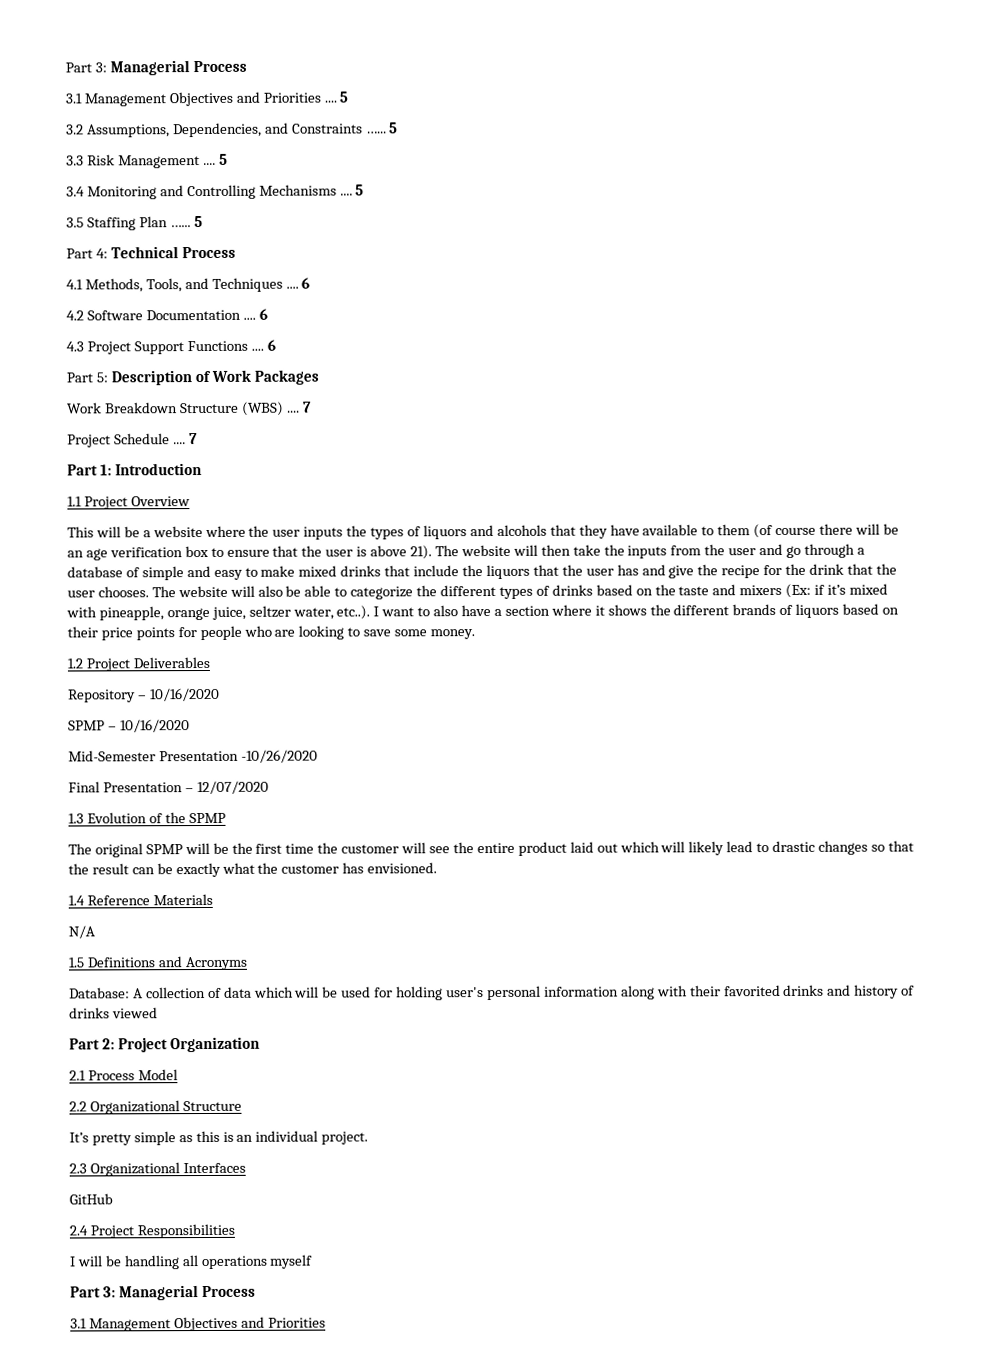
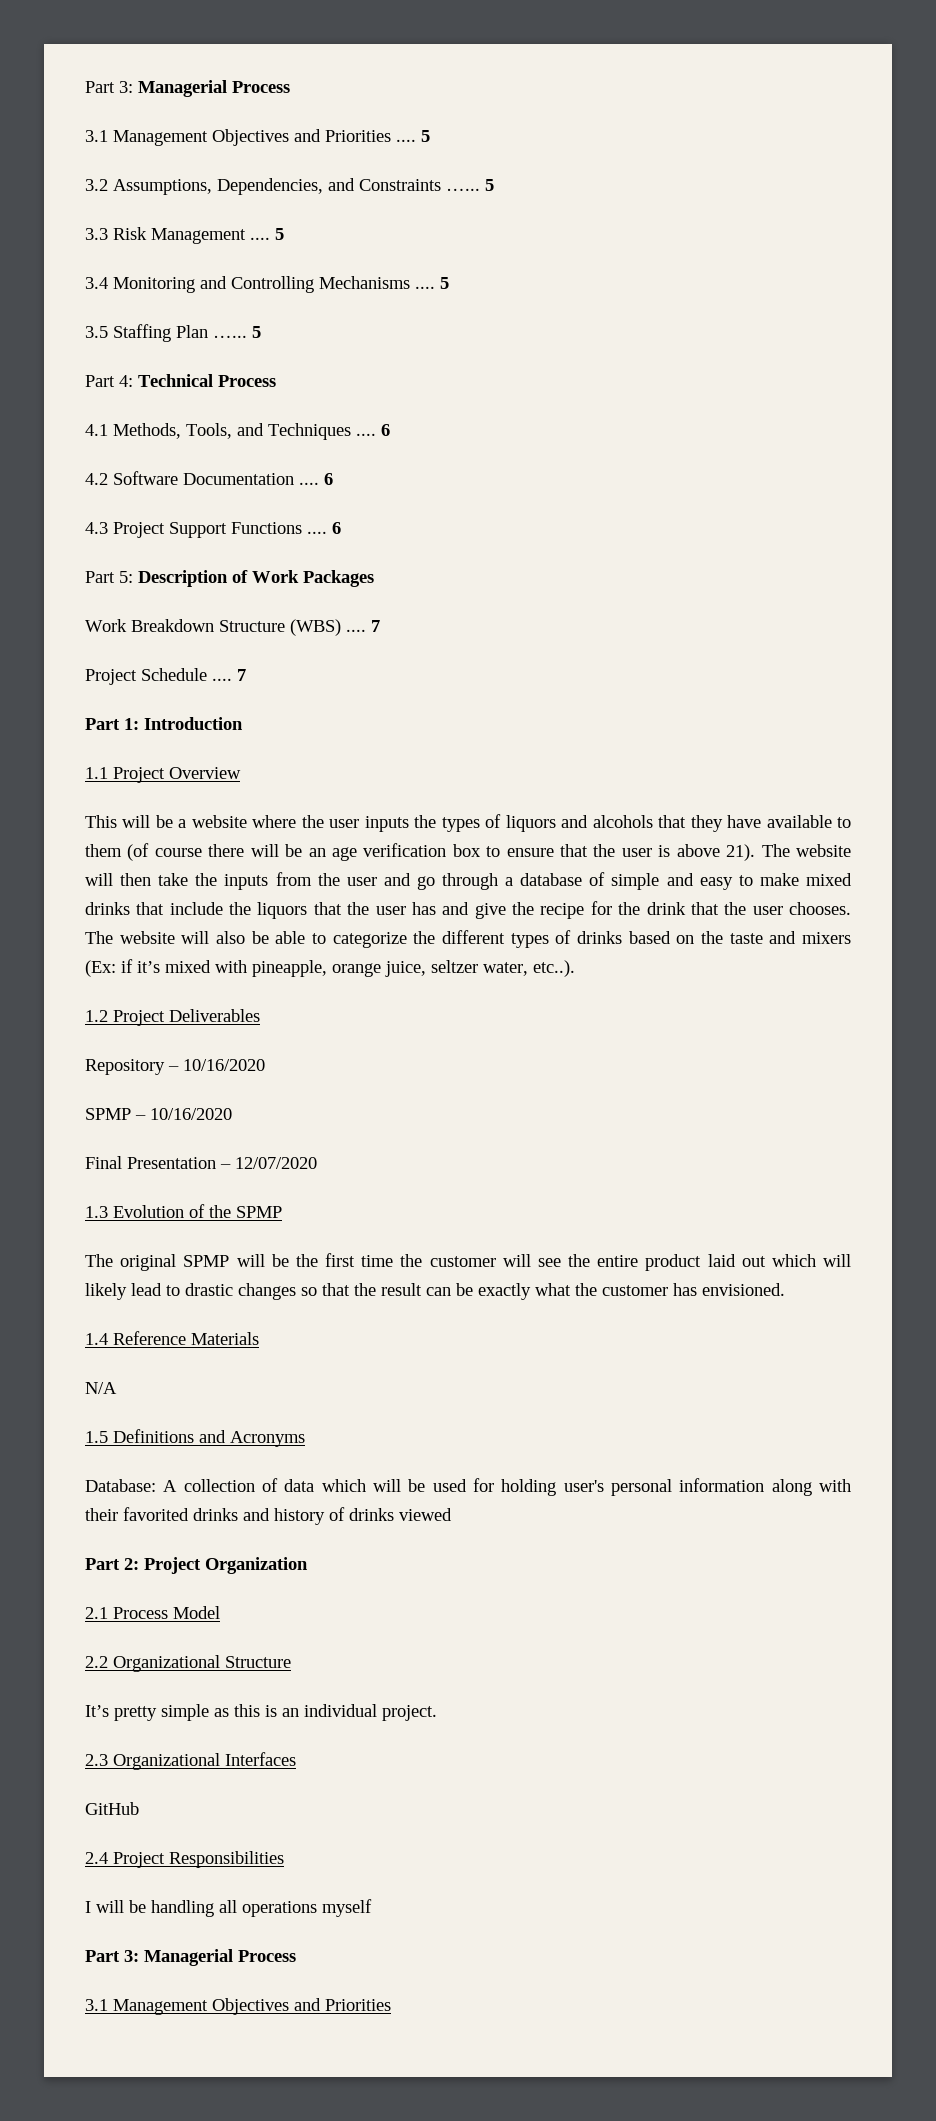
[373,603,900,618] [67,625,476,641] I want to also have a section where it shows the different brands of liquors based on their price points for people who are looking to save some money. -> (575, 968) none
[68,749,318,763] // Mid-Semester Presentation -10/26/2020 -> (232, 1114) none

